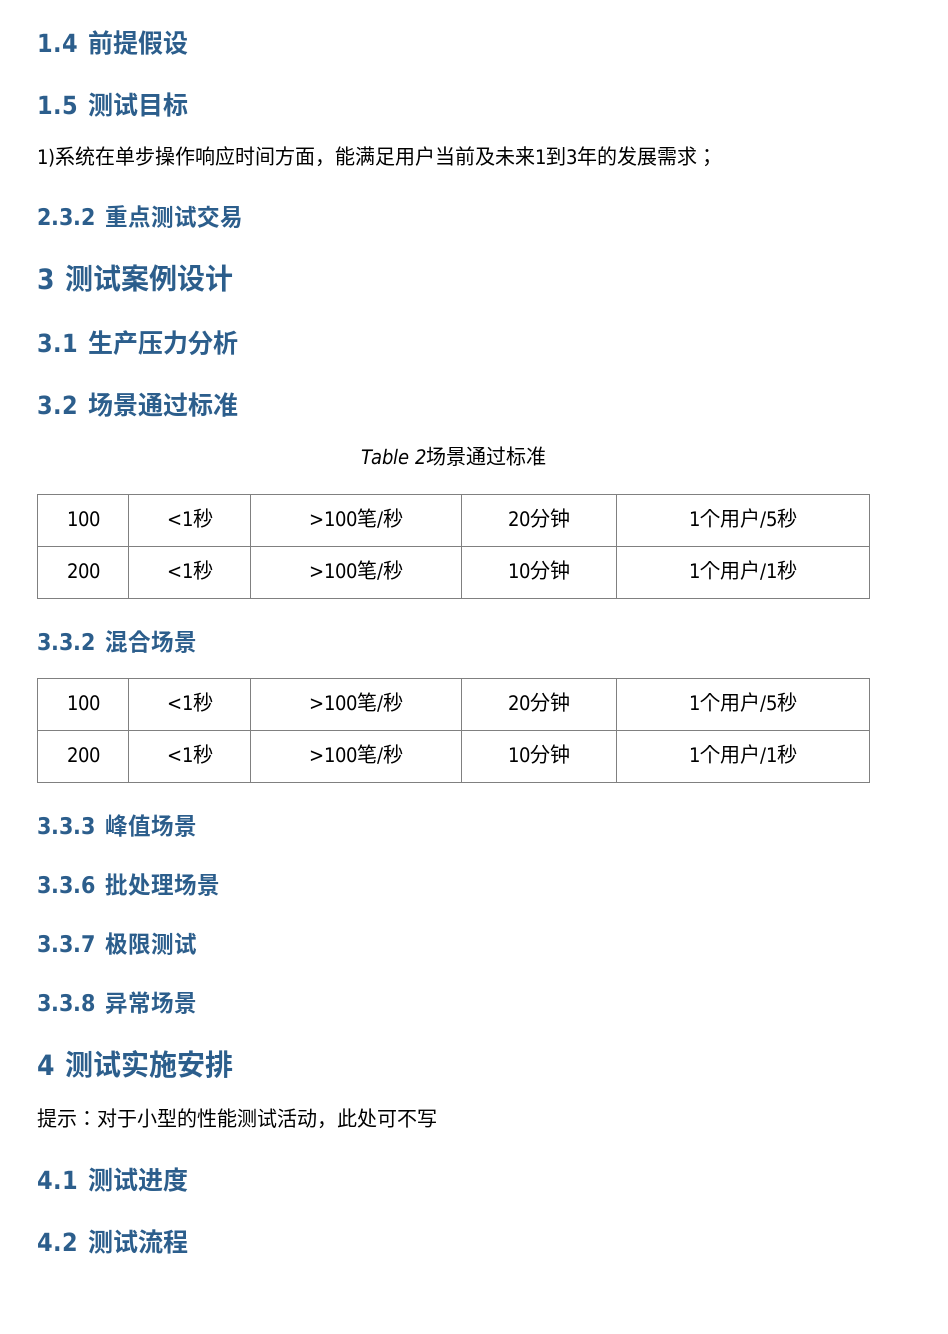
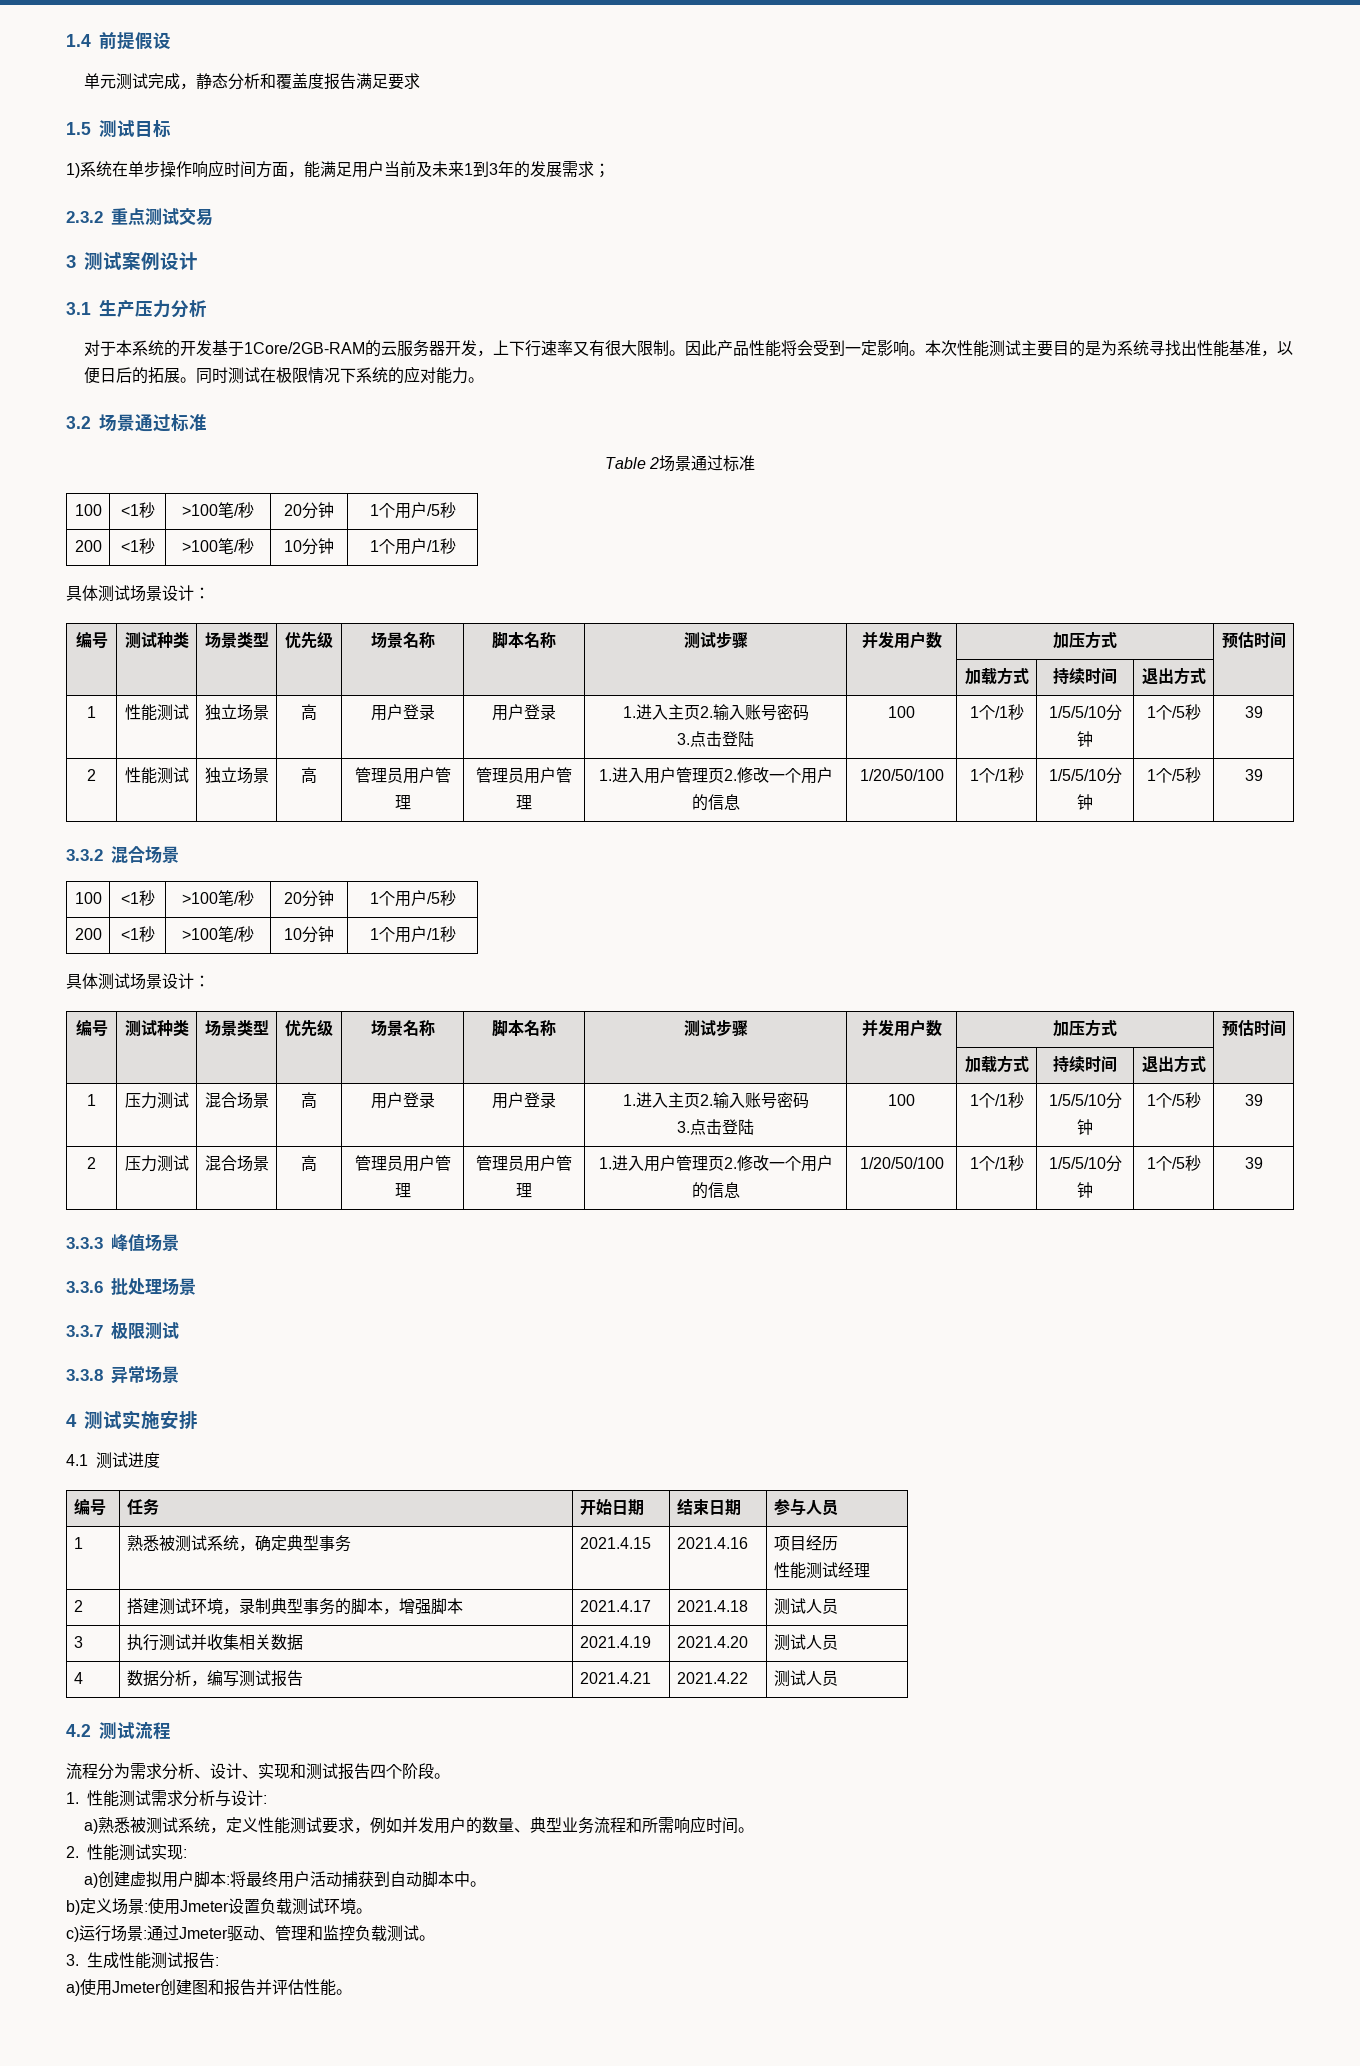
(188, 42) none -> [84,73,421,90] // 单元测试完成，静态分析和覆盖度报告满足要求
(238, 342) none -> [84,340,1294,357] [84,366,485,384] // 对于本系统的开发基于1Core/2GB-RAM的云服务器开发，上下行速率又有很大限制。因此产品性能将会受到一定影响。本次性能测试主要目的是为系统寻找出性能基准，以便日后的拓展。同时测试在极限情况下系统的应对能力。
(797, 570) none -> [66,585,210,602] [75,631,108,649] [124,632,189,649] [204,632,269,648] [285,631,333,649] [370,632,435,648] [492,632,556,649] [683,632,748,649] [861,631,942,649] [1053,631,1117,649] [1221,631,1286,648] [964,667,1029,685] [1053,668,1117,685] [1141,667,1206,685] [87,706,96,718] [124,704,189,721] [204,704,269,721] [301,704,317,721] [370,704,435,721] [492,704,556,721] [622,704,809,721] [677,731,754,747] [888,706,915,718] [969,704,1024,720] [1048,704,1122,721] [1077,731,1093,747] [1146,704,1201,720] [1244,706,1263,718] [87,769,96,781] [124,767,189,784] [204,767,269,784] [301,767,317,784] [354,767,451,784] [394,795,411,810] [476,767,572,784] [516,795,532,810] [598,767,833,784] [691,794,740,811] [859,769,944,781] [969,767,1024,783] [1048,767,1122,784] [1077,794,1093,810] [1146,767,1201,783] [1244,769,1263,781] // 具体测试场景设计： // 编号 | 测试种类 | 场景类型 | 优先级 | 场景名称 | 脚本名称 | 测试步骤 | 并发用户数 | 加压方式 | 预估时间 // | | | | | | | | 加载方式 | 持续时间 | 退出方式 | // 1 | 性能测试 | 独立场景 | 高 | 用户登录 | 用户登录 | 1.进入主页2.输入账号密码 // 3.点击登陆 | 100 | 1个/1秒 | 1/5/5/10分钟 | 1个/5秒 | 39 // 2 | 性能测试 | 独立场景 | 高 | 管理员用户管理 | 管理员用户管理 | 1.进入用户管理页2.修改一个用户的信息 | 1/20/50/100 | 1个/1秒 | 1/5/5/10分钟 | 1个/5秒 | 39
(797, 754) none -> [66,973,210,990] [75,1019,108,1037] [124,1020,189,1037] [204,1020,269,1036] [285,1019,333,1037] [370,1020,435,1036] [492,1020,556,1037] [683,1020,748,1037] [861,1019,942,1037] [1053,1019,1117,1037] [1221,1019,1286,1036] [964,1055,1029,1073] [1053,1056,1117,1073] [1141,1055,1206,1073] [87,1094,96,1106] [124,1092,189,1109] [204,1092,269,1109] [301,1092,317,1109] [370,1092,435,1109] [492,1092,556,1109] [622,1092,809,1109] [677,1119,754,1135] [888,1094,915,1106] [969,1092,1024,1108] [1048,1092,1122,1109] [1077,1119,1093,1135] [1146,1092,1201,1108] [1244,1094,1263,1106] [87,1157,96,1169] [124,1155,189,1172] [204,1155,269,1172] [301,1155,317,1172] [354,1155,451,1172] [394,1183,411,1198] [476,1155,572,1172] [516,1183,532,1198] [598,1155,833,1172] [691,1182,740,1199] [859,1157,944,1169] [969,1155,1024,1171] [1048,1155,1122,1172] [1077,1182,1093,1198] [1146,1155,1201,1171] [1244,1157,1263,1169] // 具体测试场景设计： // 编号 | 测试种类 | 场景类型 | 优先级 | 场景名称 | 脚本名称 | 测试步骤 | 并发用户数 | 加压方式 | 预估时间 // | | | | | | | | 加载方式 | 持续时间 | 退出方式 | // 1 | 压力测试 | 混合场景 | 高 | 用户登录 | 用户登录 | 1.进入主页2.输入账号密码 // 3.点击登陆 | 100 | 1个/1秒 | 1/5/5/10分钟 | 1个/5秒 | 39 // 2 | 压力测试 | 混合场景 | 高 | 管理员用户管理 | 管理员用户管理 | 1.进入用户管理页2.修改一个用户的信息 | 1/20/50/100 | 1个/1秒 | 1/5/5/10分钟 | 1个/5秒 | 39
[37,1108,437,1129] [37,1167,188,1192] [37,1229,188,1254] 提示：对于小型的性能测试活动，此处可不写 // 4.1测试进度 // 4.2测试流程 -> [66,1452,160,1469] [73,1498,106,1516] [126,1498,159,1515] [579,1499,644,1516] [676,1499,741,1516] [773,1499,838,1516] [73,1537,83,1549] [126,1535,351,1552] [579,1537,651,1549] [676,1537,748,1549] [773,1535,838,1551] [773,1562,870,1579] [73,1600,83,1612] [126,1598,463,1615] [579,1600,651,1612] [676,1600,748,1612] [773,1598,838,1615] [73,1636,83,1648] [126,1634,303,1651] [579,1636,651,1648] [676,1636,748,1648] [773,1634,838,1651] [73,1672,83,1684] [126,1670,303,1687] [579,1672,651,1684] [676,1672,748,1684] [773,1670,838,1687] [66,1722,171,1740] [66,1763,450,1780] [66,1790,267,1807] [84,1816,755,1834] [66,1844,187,1861] [84,1871,487,1888] [66,1898,372,1915] [66,1925,435,1942] [66,1952,219,1969] [66,1979,352,1996] 4.1测试进度 // 编号 | 任务 | 开始日期 | 结束日期 | 参与人员 // 1 | 熟悉被测试系统，确定典型事务 | 2021.4.15 | 2021.4.16 | 项目经历 // 性能测试经理 // 2 | 搭建测试环境，录制典型事务的脚本，增强脚本 | 2021.4.17 | 2021.4.18 | 测试人员 // 3 | 执行测试并收集相关数据 | 2021.4.19 | 2021.4.20 | 测试人员 // 4 | 数据分析，编写测试报告 | 2021.4.21 | 2021.4.22 | 测试人员 // 4.2测试流程 // 流程分为需求分析、设计、实现和测试报告四个阶段。 // 1.性能测试需求分析与设计: // a)熟悉被测试系统，定义性能测试要求，例如并发用户的数量、典型业务流程和所需响应时间。 // 2.性能测试实现: // a)创建虚拟用户脚本:将最终用户活动捕获到自动脚本中。 // b)定义场景:使用Jmeter设置负载测试环境。 // c)运行场景:通过Jmeter驱动、管理和监控负载测试。 // 3.生成性能测试报告: // a)使用Jmeter创建图和报告并评估性能。

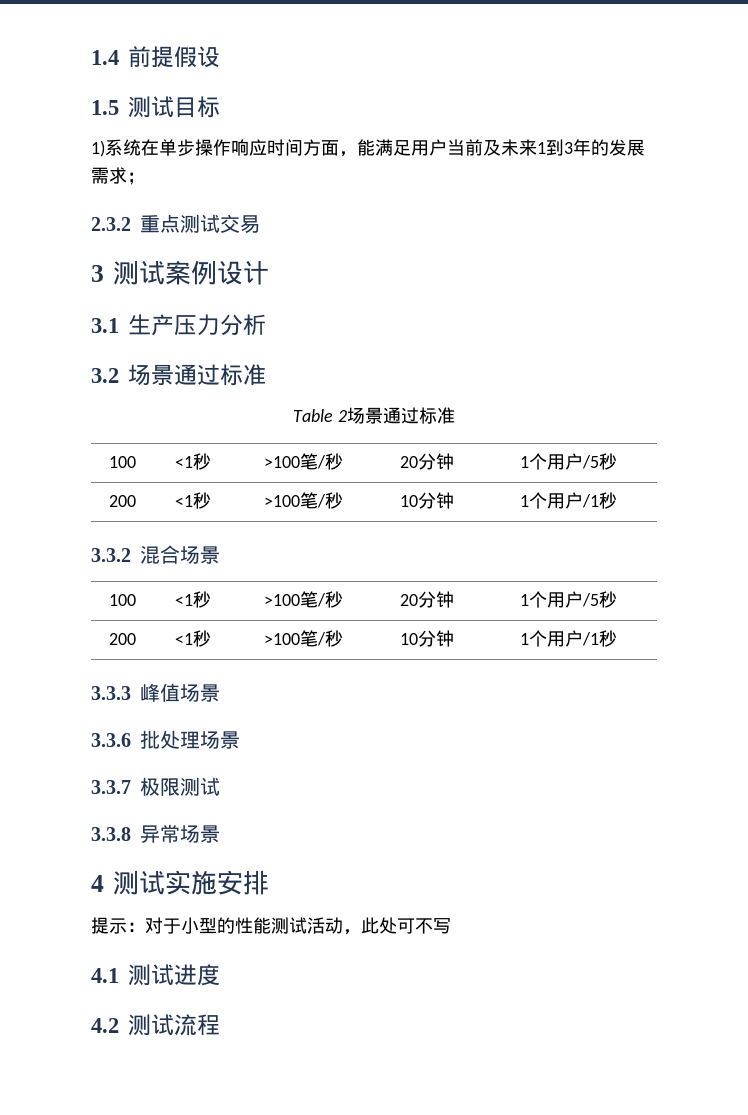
[84,73,421,90] // 单元测试完成，静态分析和覆盖度报告满足要求 -> (220, 57) none
[84,340,1294,357] [84,366,485,384] // 对于本系统的开发基于1Core/2GB-RAM的云服务器开发，上下行速率又有很大限制。因此产品性能将会受到一定影响。本次性能测试主要目的是为系统寻找出性能基准，以便日后的拓展。同时测试在极限情况下系统的应对能力。 -> (266, 325) none
[66,585,210,602] [75,631,108,649] [124,632,189,649] [204,632,269,648] [285,631,333,649] [370,632,435,648] [492,632,556,649] [683,632,748,649] [861,631,942,649] [1053,631,1117,649] [1221,631,1286,648] [964,667,1029,685] [1053,668,1117,685] [1141,667,1206,685] [87,706,96,718] [124,704,189,721] [204,704,269,721] [301,704,317,721] [370,704,435,721] [492,704,556,721] [622,704,809,721] [677,731,754,747] [888,706,915,718] [969,704,1024,720] [1048,704,1122,721] [1077,731,1093,747] [1146,704,1201,720] [1244,706,1263,718] [87,769,96,781] [124,767,189,784] [204,767,269,784] [301,767,317,784] [354,767,451,784] [394,795,411,810] [476,767,572,784] [516,795,532,810] [598,767,833,784] [691,794,740,811] [859,769,944,781] [969,767,1024,783] [1048,767,1122,784] [1077,794,1093,810] [1146,767,1201,783] [1244,769,1263,781] // 具体测试场景设计： // 编号 | 测试种类 | 场景类型 | 优先级 | 场景名称 | 脚本名称 | 测试步骤 | 并发用户数 | 加压方式 | 预估时间 // | | | | | | | | 加载方式 | 持续时间 | 退出方式 | // 1 | 性能测试 | 独立场景 | 高 | 用户登录 | 用户登录 | 1.进入主页2.输入账号密码 // 3.点击登陆 | 100 | 1个/1秒 | 1/5/5/10分钟 | 1个/5秒 | 39 // 2 | 性能测试 | 独立场景 | 高 | 管理员用户管理 | 管理员用户管理 | 1.进入用户管理页2.修改一个用户的信息 | 1/20/50/100 | 1个/1秒 | 1/5/5/10分钟 | 1个/5秒 | 39 -> (617, 500) none
[66,973,210,990] [75,1019,108,1037] [124,1020,189,1037] [204,1020,269,1036] [285,1019,333,1037] [370,1020,435,1036] [492,1020,556,1037] [683,1020,748,1037] [861,1019,942,1037] [1053,1019,1117,1037] [1221,1019,1286,1036] [964,1055,1029,1073] [1053,1056,1117,1073] [1141,1055,1206,1073] [87,1094,96,1106] [124,1092,189,1109] [204,1092,269,1109] [301,1092,317,1109] [370,1092,435,1109] [492,1092,556,1109] [622,1092,809,1109] [677,1119,754,1135] [888,1094,915,1106] [969,1092,1024,1108] [1048,1092,1122,1109] [1077,1119,1093,1135] [1146,1092,1201,1108] [1244,1094,1263,1106] [87,1157,96,1169] [124,1155,189,1172] [204,1155,269,1172] [301,1155,317,1172] [354,1155,451,1172] [394,1183,411,1198] [476,1155,572,1172] [516,1183,532,1198] [598,1155,833,1172] [691,1182,740,1199] [859,1157,944,1169] [969,1155,1024,1171] [1048,1155,1122,1172] [1077,1182,1093,1198] [1146,1155,1201,1171] [1244,1157,1263,1169] // 具体测试场景设计： // 编号 | 测试种类 | 场景类型 | 优先级 | 场景名称 | 脚本名称 | 测试步骤 | 并发用户数 | 加压方式 | 预估时间 // | | | | | | | | 加载方式 | 持续时间 | 退出方式 | // 1 | 压力测试 | 混合场景 | 高 | 用户登录 | 用户登录 | 1.进入主页2.输入账号密码 // 3.点击登陆 | 100 | 1个/1秒 | 1/5/5/10分钟 | 1个/5秒 | 39 // 2 | 压力测试 | 混合场景 | 高 | 管理员用户管理 | 管理员用户管理 | 1.进入用户管理页2.修改一个用户的信息 | 1/20/50/100 | 1个/1秒 | 1/5/5/10分钟 | 1个/5秒 | 39 -> (617, 638) none
[66,1452,160,1469] [73,1498,106,1516] [126,1498,159,1515] [579,1499,644,1516] [676,1499,741,1516] [773,1499,838,1516] [73,1537,83,1549] [126,1535,351,1552] [579,1537,651,1549] [676,1537,748,1549] [773,1535,838,1551] [773,1562,870,1579] [73,1600,83,1612] [126,1598,463,1615] [579,1600,651,1612] [676,1600,748,1612] [773,1598,838,1615] [73,1636,83,1648] [126,1634,303,1651] [579,1636,651,1648] [676,1636,748,1648] [773,1634,838,1651] [73,1672,83,1684] [126,1670,303,1687] [579,1672,651,1684] [676,1672,748,1684] [773,1670,838,1687] [66,1722,171,1740] [66,1763,450,1780] [66,1790,267,1807] [84,1816,755,1834] [66,1844,187,1861] [84,1871,487,1888] [66,1898,372,1915] [66,1925,435,1942] [66,1952,219,1969] [66,1979,352,1996] 4.1测试进度 // 编号 | 任务 | 开始日期 | 结束日期 | 参与人员 // 1 | 熟悉被测试系统，确定典型事务 | 2021.4.15 | 2021.4.16 | 项目经历 // 性能测试经理 // 2 | 搭建测试环境，录制典型事务的脚本，增强脚本 | 2021.4.17 | 2021.4.18 | 测试人员 // 3 | 执行测试并收集相关数据 | 2021.4.19 | 2021.4.20 | 测试人员 // 4 | 数据分析，编写测试报告 | 2021.4.21 | 2021.4.22 | 测试人员 // 4.2测试流程 // 流程分为需求分析、设计、实现和测试报告四个阶段。 // 1.性能测试需求分析与设计: // a)熟悉被测试系统，定义性能测试要求，例如并发用户的数量、典型业务流程和所需响应时间。 // 2.性能测试实现: // a)创建虚拟用户脚本:将最终用户活动捕获到自动脚本中。 // b)定义场景:使用Jmeter设置负载测试环境。 // c)运行场景:通过Jmeter驱动、管理和监控负载测试。 // 3.生成性能测试报告: // a)使用Jmeter创建图和报告并评估性能。 -> [91,917,451,935] [91,964,220,986] [91,1014,220,1036] 提示：对于小型的性能测试活动，此处可不写 // 4.1测试进度 // 4.2测试流程

